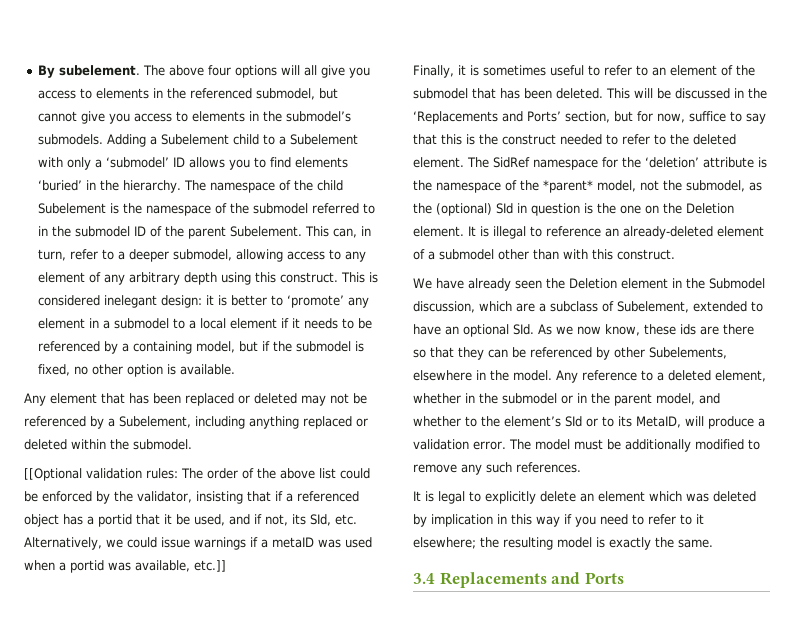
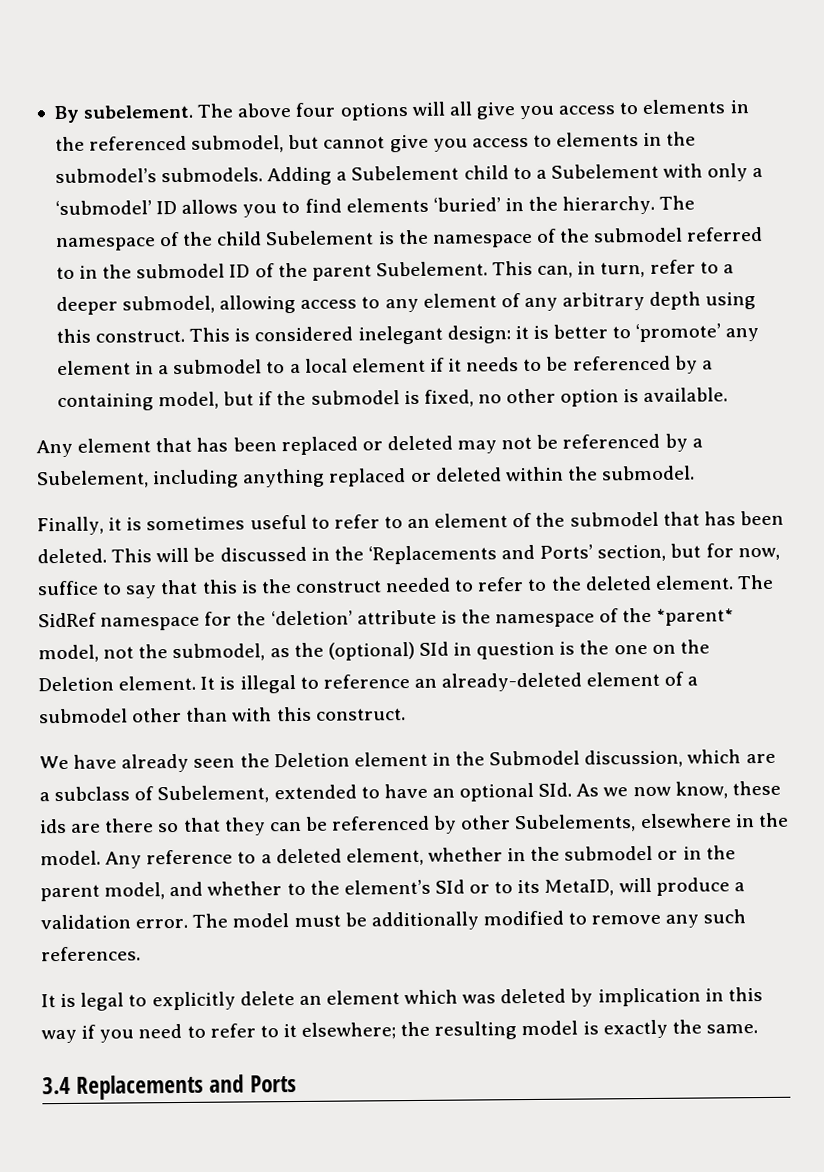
[24,468,370,481] [24,491,359,504] [24,514,357,527] [24,537,372,550] [24,560,226,573] // [[Optional validation rules: The order of the above list could be enforced by the validator, insisting that if a referenced object has a portid that it be used, and if not, its SId, etc. Alternatively, we could issue warnings if a metaID was used when a portid was available, etc.]] -> (696, 473) none

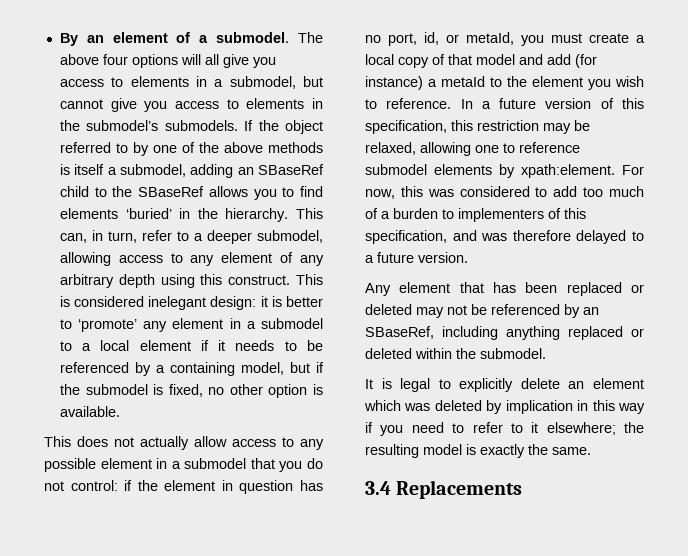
[83,104,194,119] subelement. -> [86,32,290,43] an element of a submodel.
[54,135,188,152] the referenced -> [214,79,224,87] a
[267,163,764,186] [54,200,178,216] Adding a Subelement child to a Subelement with only a ‘submodel’ ID -> [244,120,323,134] [59,142,323,156] [59,164,324,178] [59,186,205,197] If the object referred to by one of the above methods is itself a submodel, adding an SBaseRef child to the SBaseRef
[659,195,696,210] [55,226,764,252] [55,261,488,281] The namespace of the child Subelement is the namespace of the submodel referred to in the submodel ID of the parent Subelement. -> (289, 215) none
(729, 395) none -> [44,436,324,450] [44,458,323,472] [44,480,323,494] [365,32,645,46] [365,54,597,68] [365,76,644,90] [365,98,644,109] [365,120,590,134] [365,142,580,156] [365,164,644,178] [365,186,644,199] [365,208,586,222] [365,230,644,244] [365,252,468,263] // This does not actually allow access to any possible element in a submodel that you do not control: if the element in question has no port, id, or metaId, you must create a local copy of that model and add (for instance) a metaId to the element you wish to reference. In a future version of this specification, this restriction may be relaxed, allowing one to reference submodel elements by xpath:element. For now, this was considered to add too much of a burden to implementers of this specification, and was therefore delayed to a future version.
[691,438,703,448] [37,470,149,489] a Subelement, -> [583,307,599,315] [365,326,434,339] an SBaseRef,
[37,510,784,536] [37,543,780,565] [37,574,774,599] [38,607,735,631] [38,639,710,663] [38,671,699,694] [39,706,406,724] [39,749,776,773] [39,780,781,804] [39,812,789,836] [40,845,736,869] [40,877,745,902] [40,909,747,931] [41,946,141,962] // Finally, it is sometimes useful to refer to an element of the submodel that has been deleted. This will be discussed in the ‘Replacements and Ports’ section, but for now, suffice to say that this is the construct needed to refer to the deleted element. The SidRef namespace for the ‘deletion’ attribute is the namespace of the *parent* model, not the submodel, as the (optional) SId in question is the one on the Deletion element. It is illegal to reference an already-deleted element of a submodel other than with this construct. // We have already seen the Deletion element in the Submodel discussion, which are a subclass of Subelement, extended to have an optional SId. As we now know, these ids are there so that they can be referenced by other Subelements, elsewhere in the model. Any reference to a deleted element, whether in the submodel or in the parent model, and whether to the element’s SId or to its MetaID, will produce a validation error. The model must be additionally modified to remove any such references. -> (546, 353) none
[209,1074,297,1093] and Ports -> (523, 489) none

